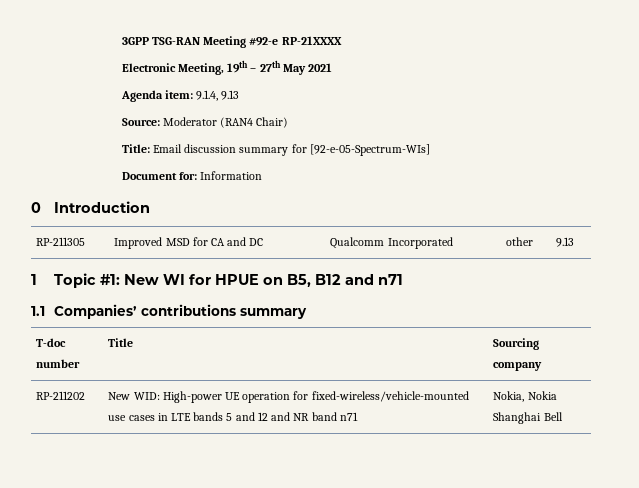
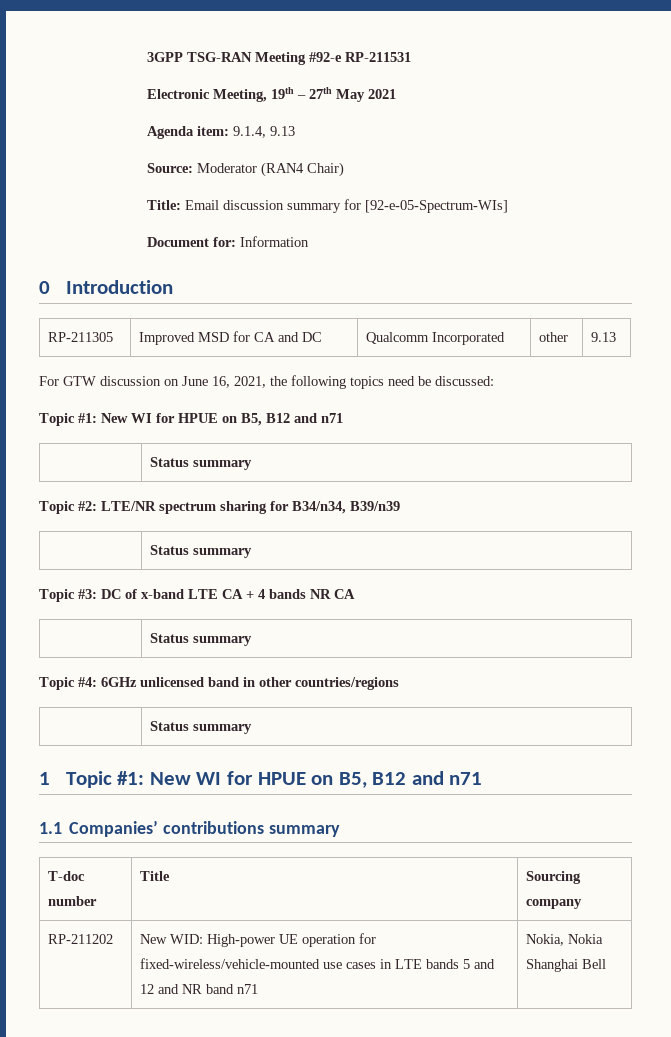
[281,36,342,45] RP-21XXXX -> [344,52,411,62] RP-211531
(575, 242) none -> [39,375,494,389] [39,413,343,426] [149,457,252,470] [39,501,400,514] [149,545,252,558] [39,589,355,602] [149,633,252,646] [39,677,399,690] [149,721,252,734] // For GTW discussion on June 16, 2021, the following topics need be discussed: // Topic #1: New WI for HPUE on B5, B12 and n71 // | Status summary // Topic #2: LTE/NR spectrum sharing for B34/n34, B39/n39 // | Status summary // Topic #3: DC of x-band LTE CA + 4 bands NR CA // | Status summary // Topic #4: 6GHz unlicensed band in other countries/regions // | Status summary

